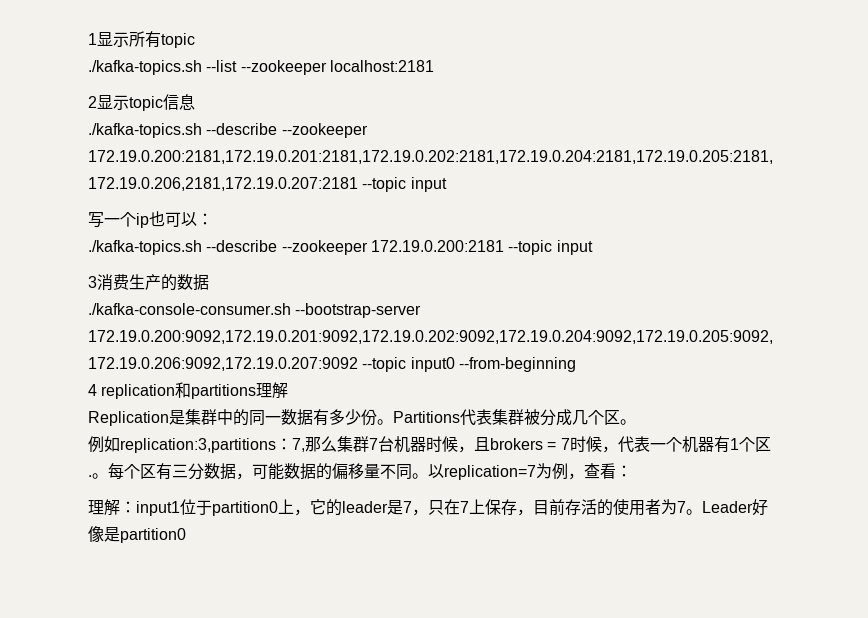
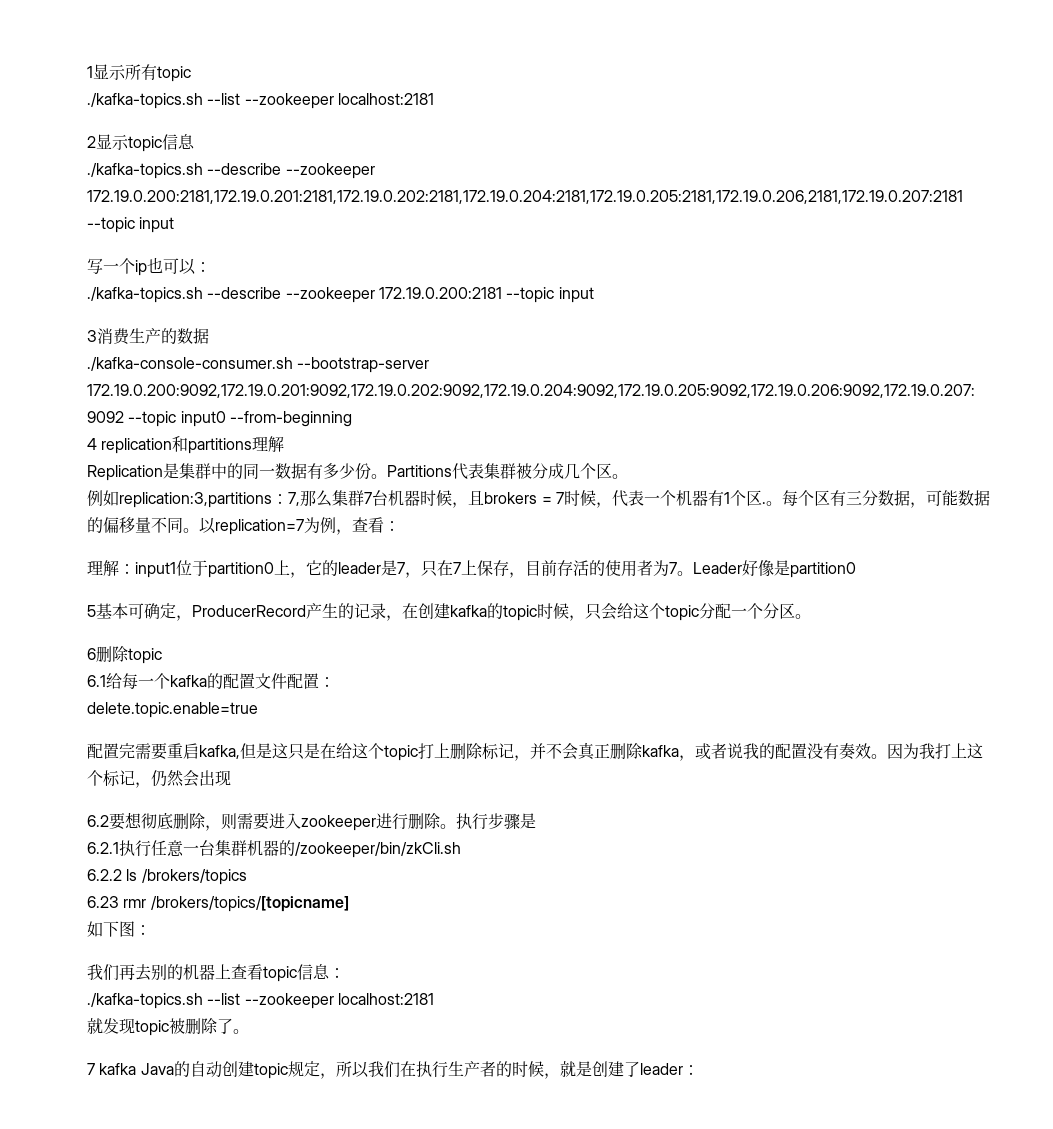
(186, 535) none -> [87,603,811,621] [87,646,162,664] [87,673,335,690] [87,702,258,718] [87,742,983,761] [87,770,231,788] [87,812,536,831] [87,840,461,858] [87,869,247,885] [87,896,349,912] [87,921,151,937] [87,964,345,982] [87,993,434,1009] [87,1018,249,1036] [87,1061,699,1079] // 5基本可确定，ProducerRecord产生的记录，在创建kafka的topic时候，只会给这个topic分配一个分区。 // 6删除topic // 6.1给每一个kafka的配置文件配置： // delete.topic.enable=true // 配置完需要重启kafka,但是这只是在给这个topic打上删除标记，并不会真正删除kafka，或者说我的配置没有奏效。因为我打上这个标记，仍然会出现 // 6.2要想彻底删除，则需要进入zookeeper进行删除。执行步骤是 // 6.2.1执行任意一台集群机器的/zookeeper/bin/zkCli.sh // 6.2.2 ls /brokers/topics // 6.23 rmr /brokers/topics/[topicname] // 如下图： // 我们再去别的机器上查看topic信息： // ./kafka-topics.sh --list --zookeeper localhost:2181 // 就发现topic被删除了。 // 7 kafka Java的自动创建topic规定，所以我们在执行生产者的时候，就是创建了leader：

